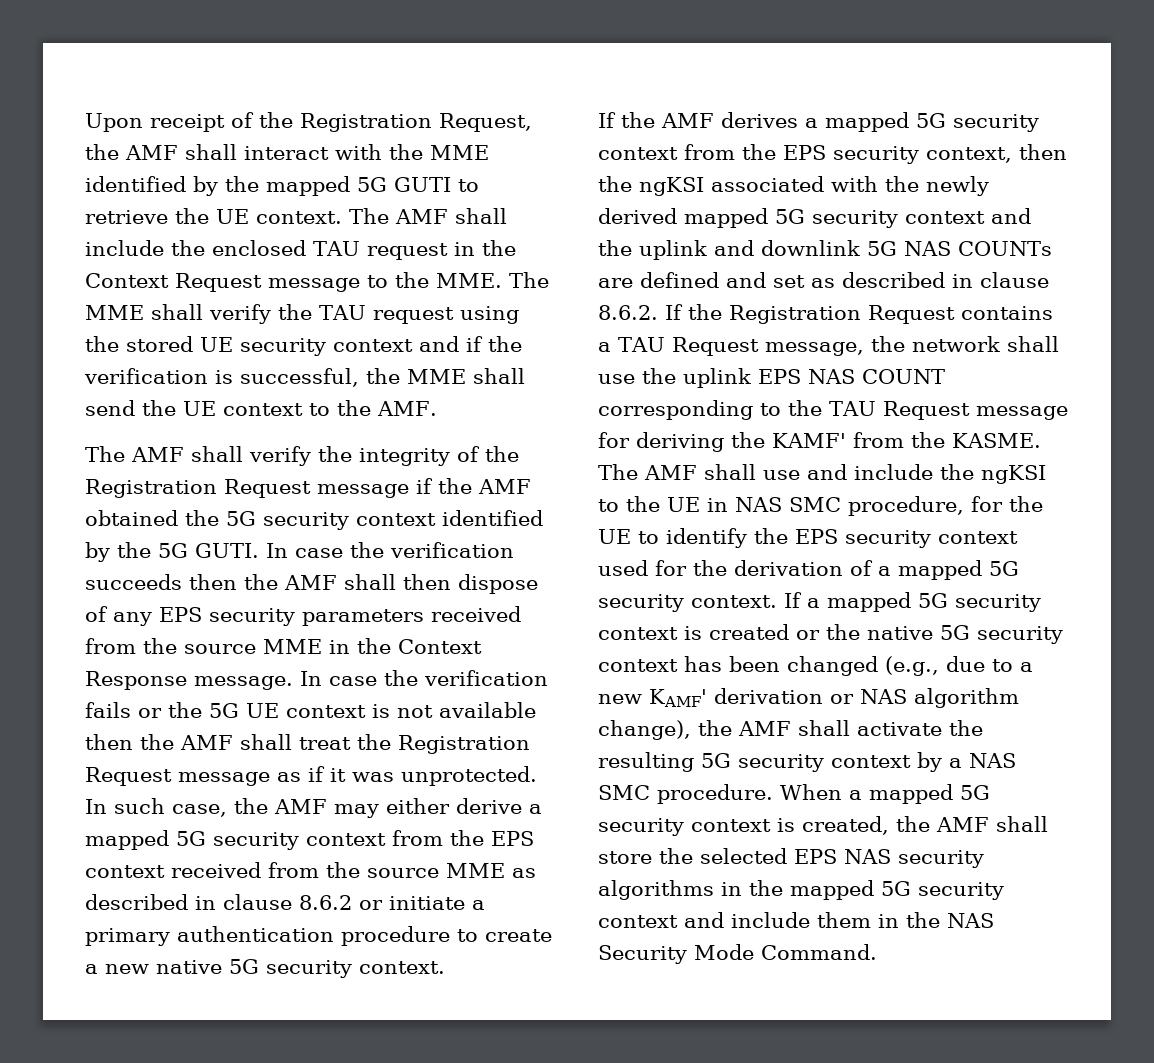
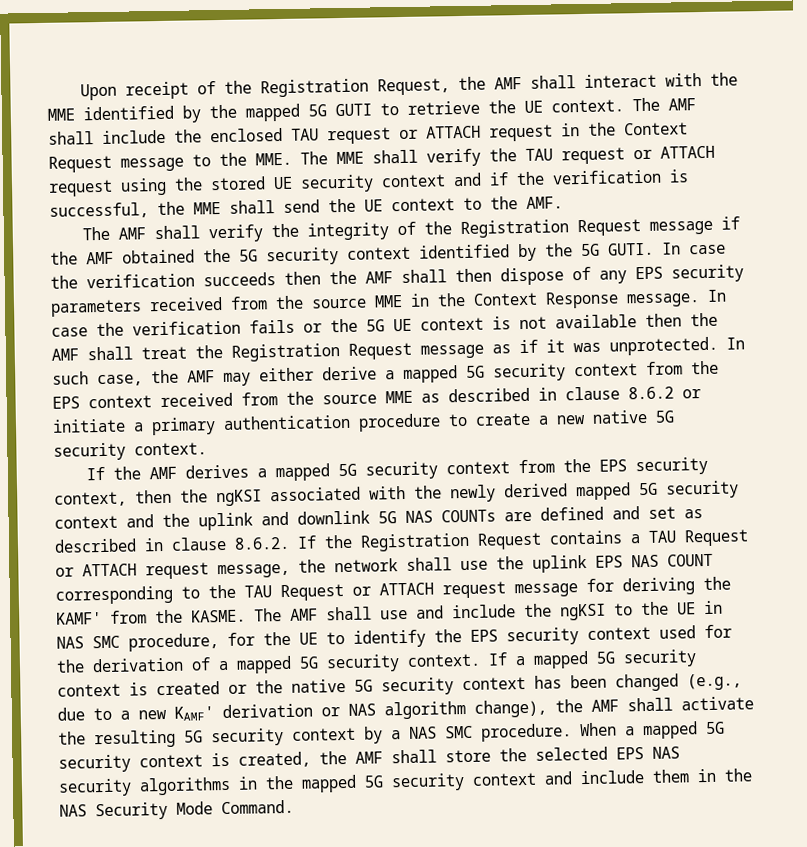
(448, 251) none -> [399,124,553,142] or ATTACH request
(454, 315) none -> [633,145,715,160] [48,179,113,197] or ATTACH request
(759, 346) none -> [55,562,209,580] or ATTACH request
(970, 410) none -> [352,581,506,599] or ATTACH request

